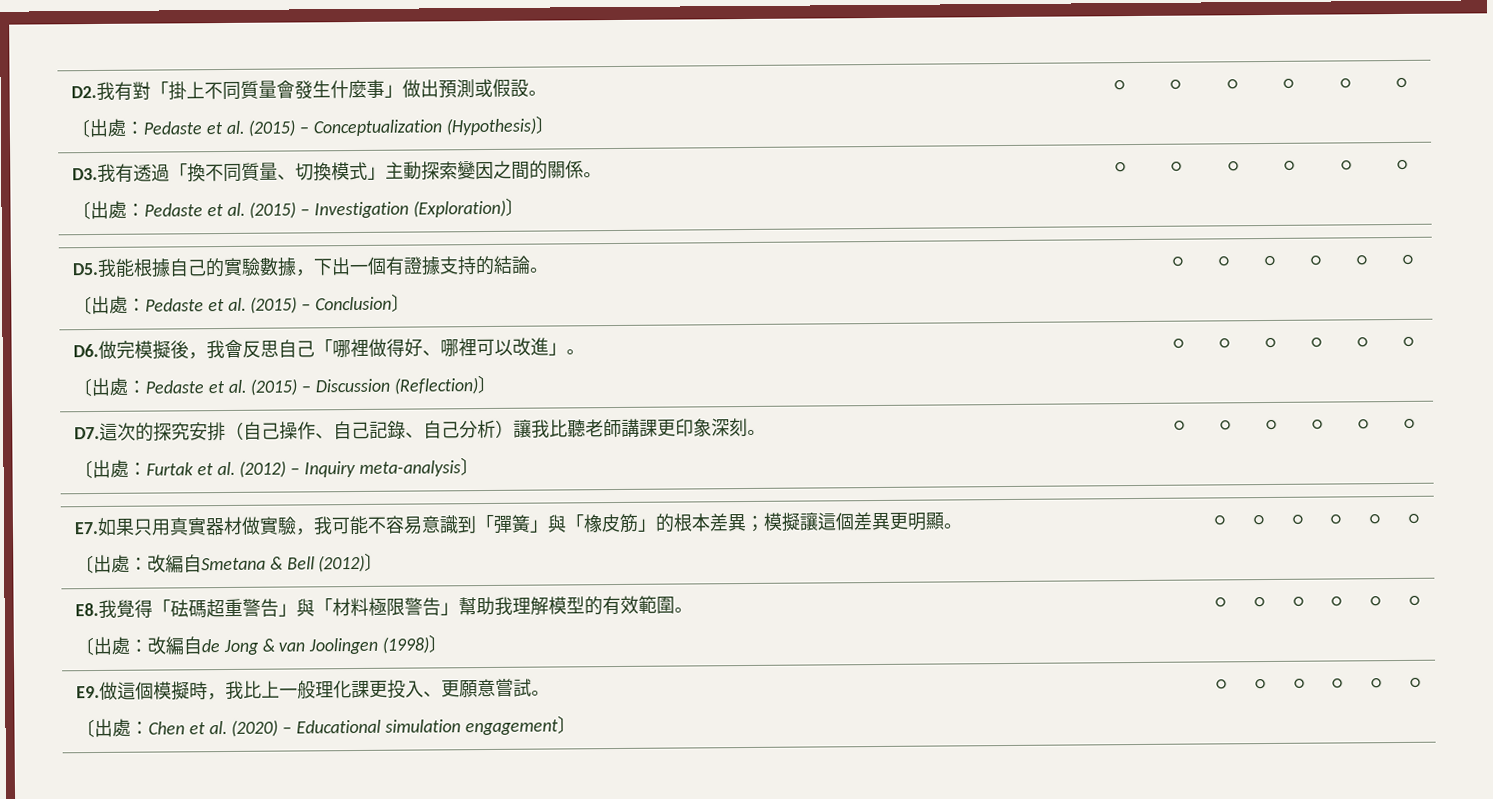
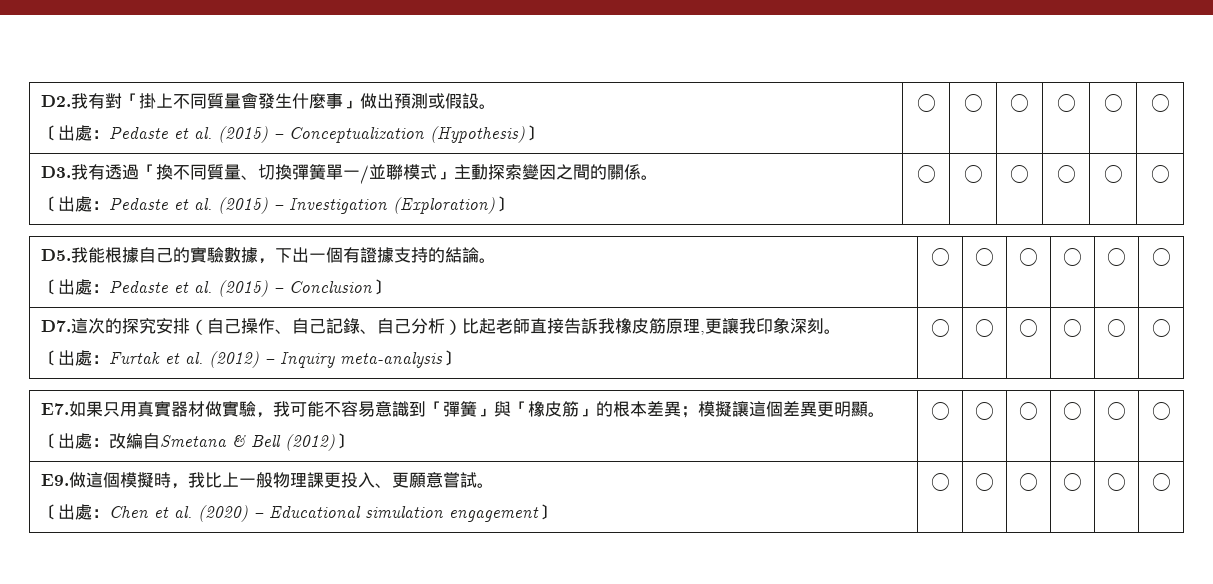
(332, 172) none -> [292,164,404,184] 彈簧單一/並聯
[72,337,585,360] [72,374,497,397] [1172,337,1184,349] [1218,337,1230,349] [1264,336,1276,349] [1310,336,1322,348] [1356,336,1368,348] [1403,335,1414,347] // D6.做完模擬後，我會反思自己「哪裡做得好、哪裡可以改進」。 // 〔出處：Pedaste et al. (2015) – Discussion (Reflection)〕 | ○ | ○ | ○ | ○ | ○ | ○ -> (1171, 257) none
[512,418,676,438] 讓我比聽老師講課更 -> [462,318,757,335] 比起老師直接告訴我橡皮筋原理,更讓我
[74,595,693,619] [74,634,448,656] [1215,596,1226,608] [1254,596,1265,608] [1292,595,1304,607] [1331,595,1342,607] [1370,595,1381,607] [1409,594,1420,606] // E8.我覺得「砝碼超重警告」與「材料極限警告」幫助我理解模型的有效範圍。 // 〔出處：改編自de Jong & van Joolingen (1998)〕 | ○ | ○ | ○ | ○ | ○ | ○ -> (1171, 411) none
[314,680,352,699] 理化 -> [273,472,308,488] 物理

